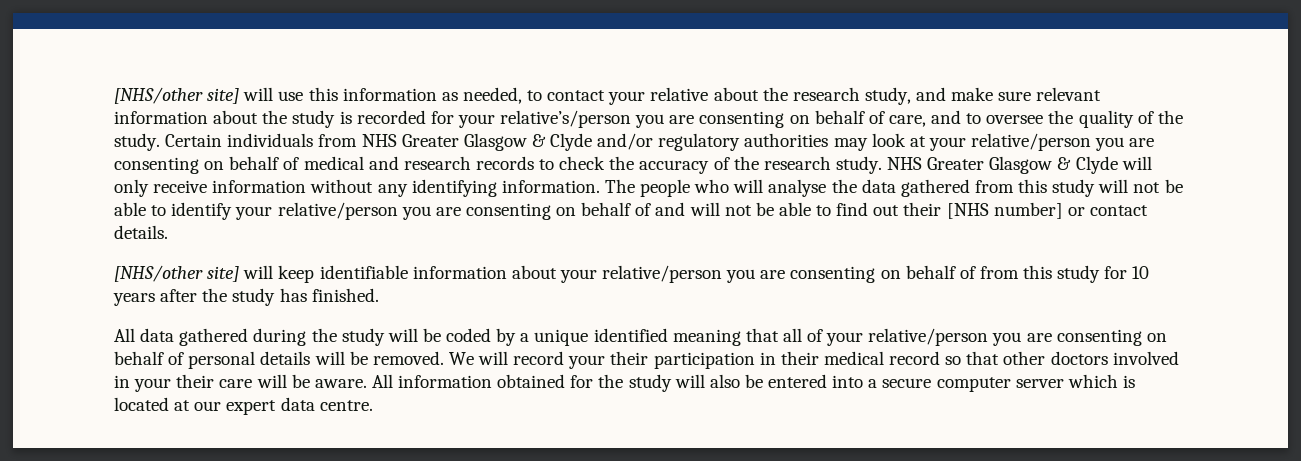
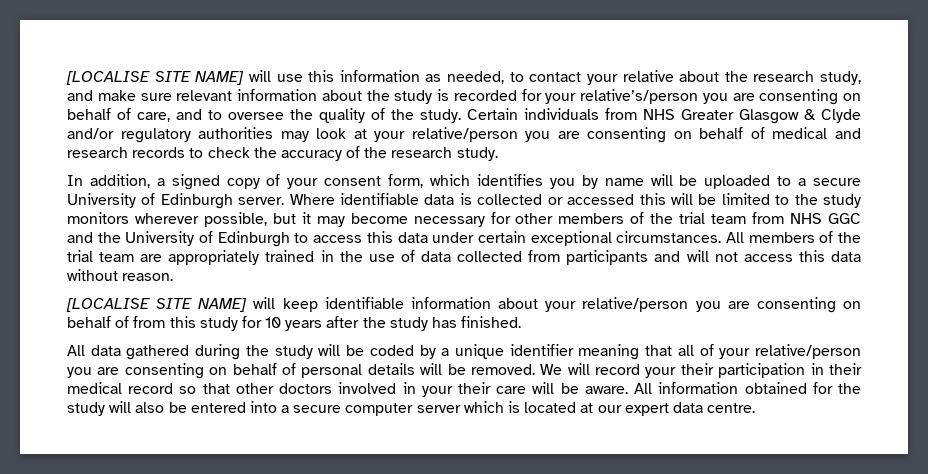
[114,87,240,104] [NHS/other site] -> [66,71,245,85] [LOCALISE SITE NAME]
[887,156,1152,174] [114,179,1183,197] [114,202,1148,220] [114,225,168,239] [114,265,240,282] NHS Greater Glasgow & Clyde will only receive information without any identifying information. The people who will analyse the data gathered from this study will not be able to identify your relative/person you are consenting on behalf of and will not be able to find out their [NHS number] or contact details. // [NHS/other site] -> [67,174,862,190] [67,193,861,209] [67,212,862,227] [67,231,861,247] [67,250,861,265] [67,269,174,281] [66,298,248,312] // In addition, a signed copy of your consent form, which identifies you by name will be uploaded to a secure University of Edinburgh server. Where identifiable data is collected or accessed this will be limited to the study monitors wherever possible, but it may become necessary for other members of the trial team from NHS GGC and the University of Edinburgh to access this data under certain exceptional circumstances. All members of the trial team are appropriately trained in the use of data collected from participants and will not access this data without reason. // [LOCALISE SITE NAME]
[593,328,668,342] identified -> [509,344,574,356] identifier

